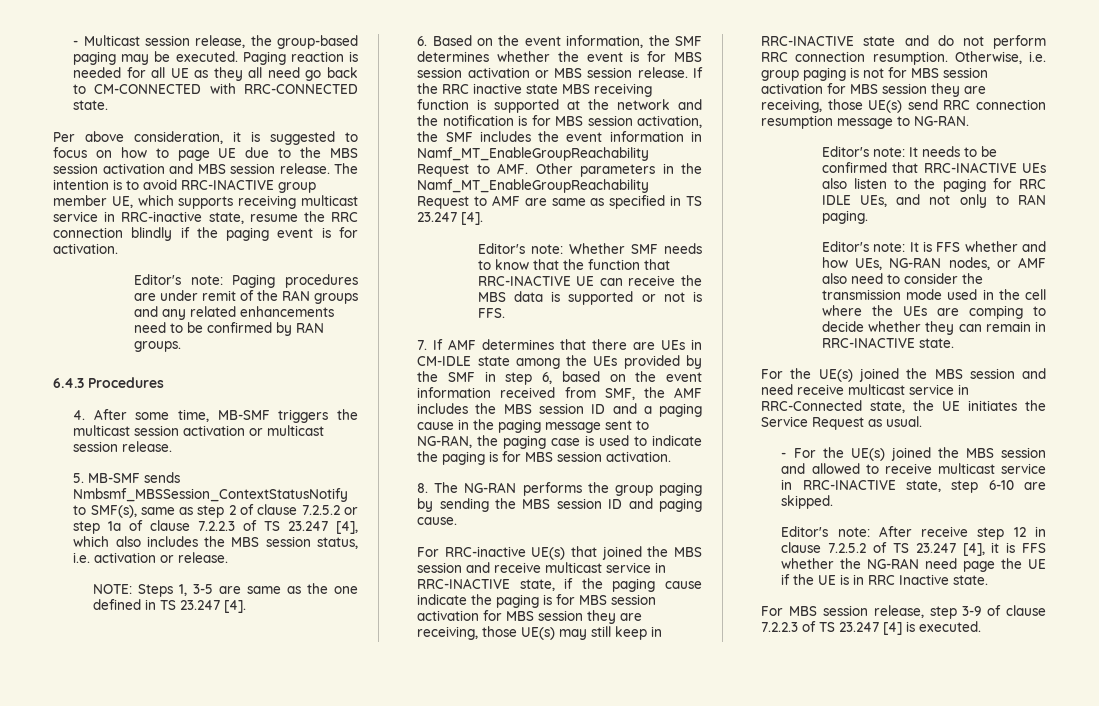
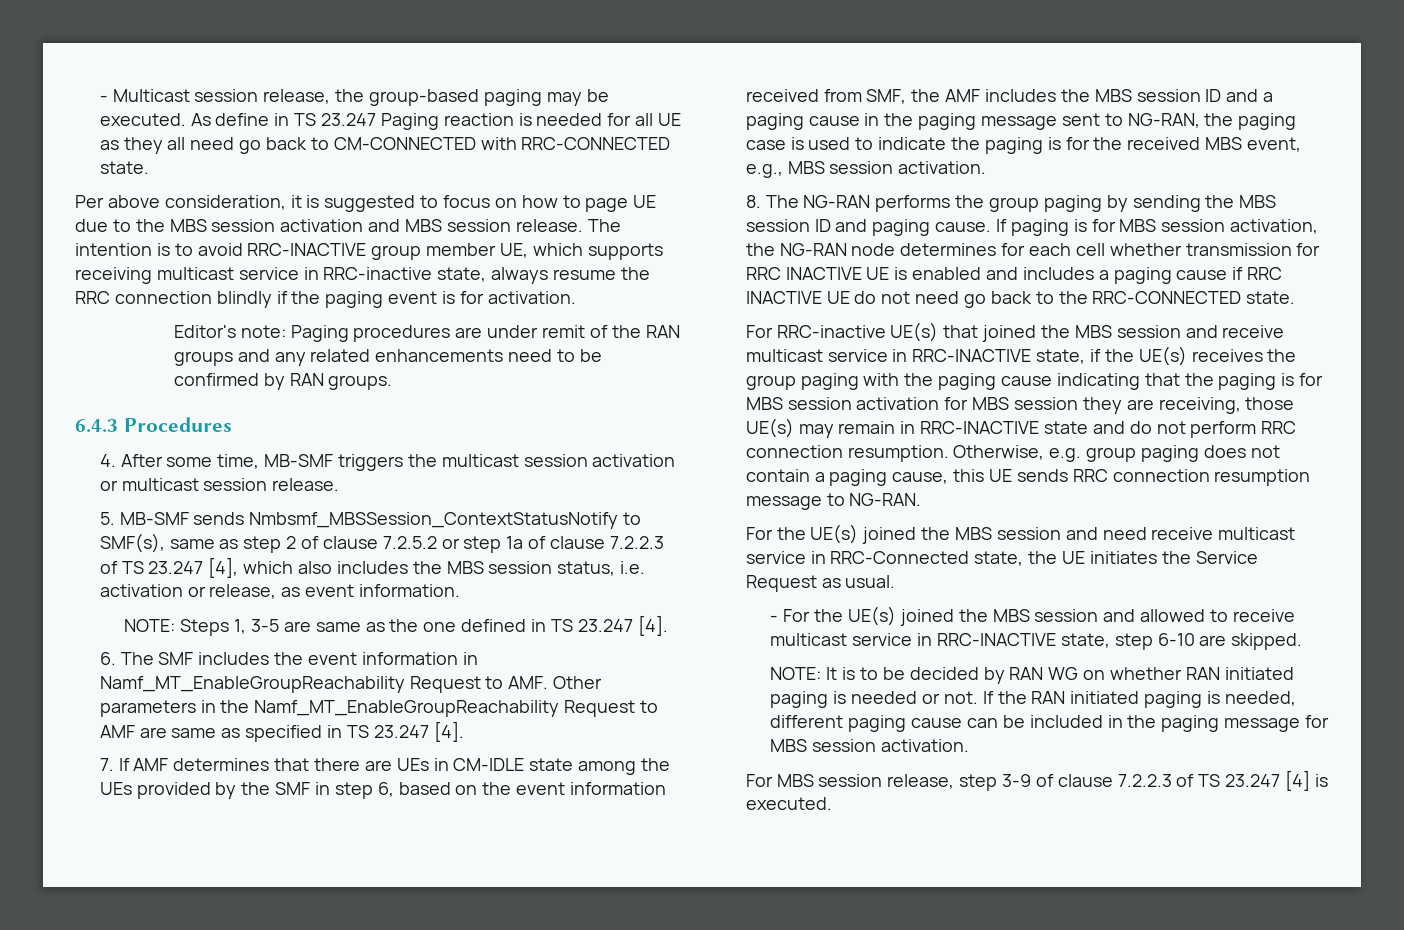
(238, 56) none -> [190,113,377,126] As define in TS 23.247
(244, 218) none -> [491,267,549,284] always
[178,552,229,563] release. -> [209,584,461,599] release, as event information.
[432,35,702,48] [417,51,702,62] [417,67,703,78] [417,83,653,97] [417,99,702,113] [417,115,702,128] [417,131,439,142] Based on the event information, the SMF determines whether the event is for MBS session activation or MBS session release. If the RRC inactive state MBS receiving function is supported at the network and the notification is for MBS session activation, the -> [120,652,154,665] The
[477,243,702,254] [477,259,670,270] [477,275,702,286] [477,291,702,305] [477,308,505,318] // Editor's note: Whether SMF needs to know that the function that RRC-INACTIVE UE can receive the MBS data is supported or not is FFS. -> (464, 731) none
(522, 456) none -> [1093,137,1302,152] [745,164,783,178] the received MBS event, e.g.,
(458, 521) none -> [996,219,1319,236] [745,243,1321,256] [745,267,1283,284] [745,291,1296,308] If paging is for MBS session activation, the NG-RAN node determines for each cell whether transmission for RRC INACTIVE UE is enabled and includes a paging cause if RRC INACTIVE UE do not need go back to the RRC-CONNECTED state.
[612,578,702,592] [417,594,468,605] paging cause indicate -> [1138,346,1297,366] [745,373,1180,390] UE(s) receives the group paging with the paging cause indicating that
[591,626,648,640] still keep -> [838,421,896,434] remain
[1029,51,1046,62] [761,67,989,81] [761,83,987,97] [761,99,938,113] i.e. group paging is not for MBS session activation for MBS session they are receiving, those UE(s) send -> [1049,445,1280,462] [745,469,1068,486] e.g. group paging does not contain a paging cause, this UE sends
[821,146,997,157] [821,162,1046,173] [821,178,1046,192] [821,194,1046,208] [821,210,868,224] [821,241,1046,252] [821,257,1046,270] [821,273,983,284] [821,289,1046,300] [821,305,1046,319] [821,321,1046,335] [821,337,954,348] // Editor's note: It needs to be confirmed that RRC-INACTIVE UEs also listen to the paging for RRC IDLE UEs, and not only to RAN paging. // Editor's note: It is FFS whether and how UEs, NG-RAN nodes, or AMF also need to consider the transmission mode used in the cell where the UEs are comping to decide whether they can remain in RRC-INACTIVE state. -> (922, 499) none
[781,526,1046,540] [781,542,1046,556] [781,558,1046,572] [781,574,989,585] Editor's note: After receive step 12 in clause 7.2.5.2 of TS 23.247 [4], it is FFS whether the NG-RAN need page the UE if the UE is in RRC Inactive state. -> [770,667,1294,684] [770,691,1296,708] [770,715,1330,732] [770,739,970,752] NOTE: It is to be decided by RAN WG on whether RAN initiated paging is needed or not. If the RAN initiated paging is needed, different paging cause can be included in the paging message for MBS session activation.

